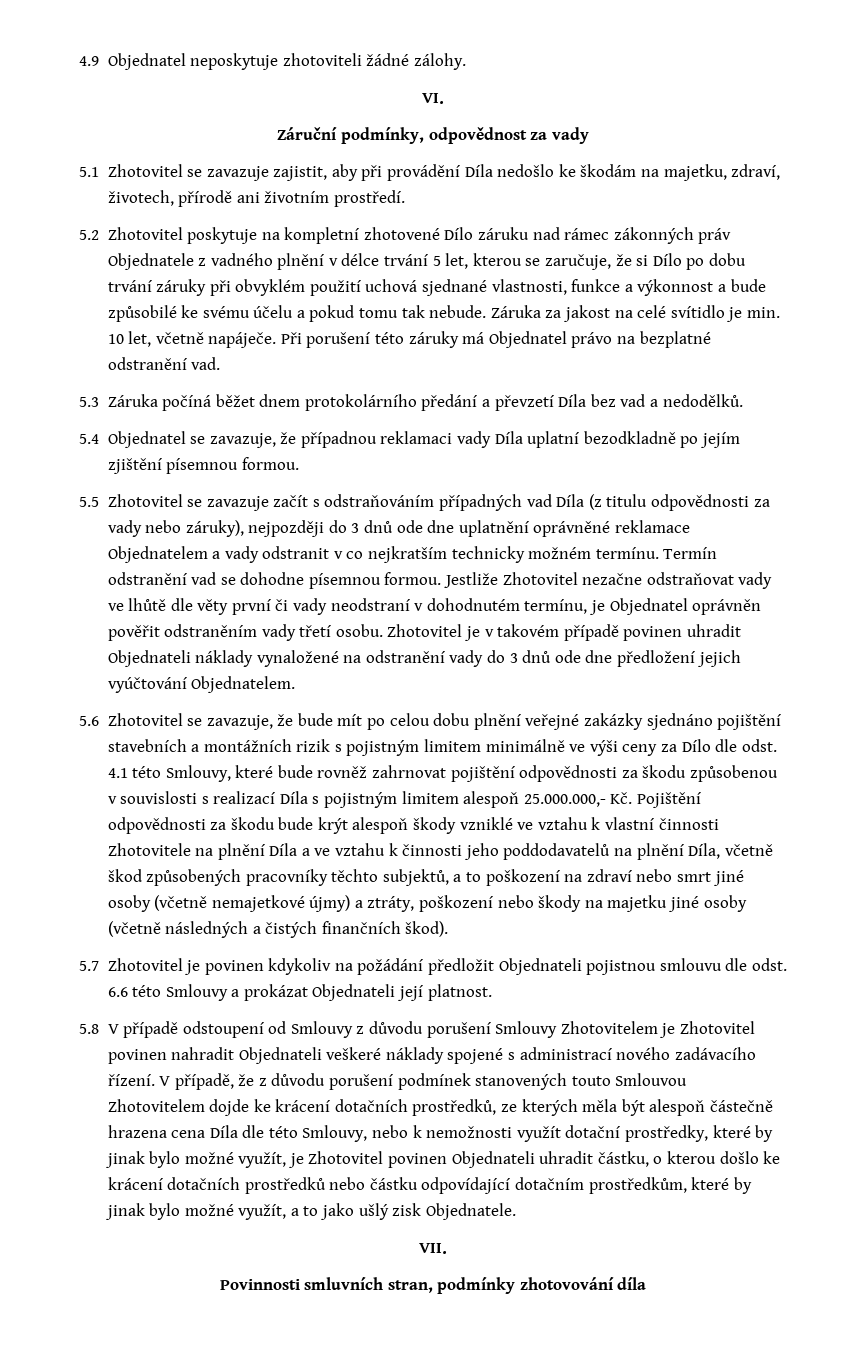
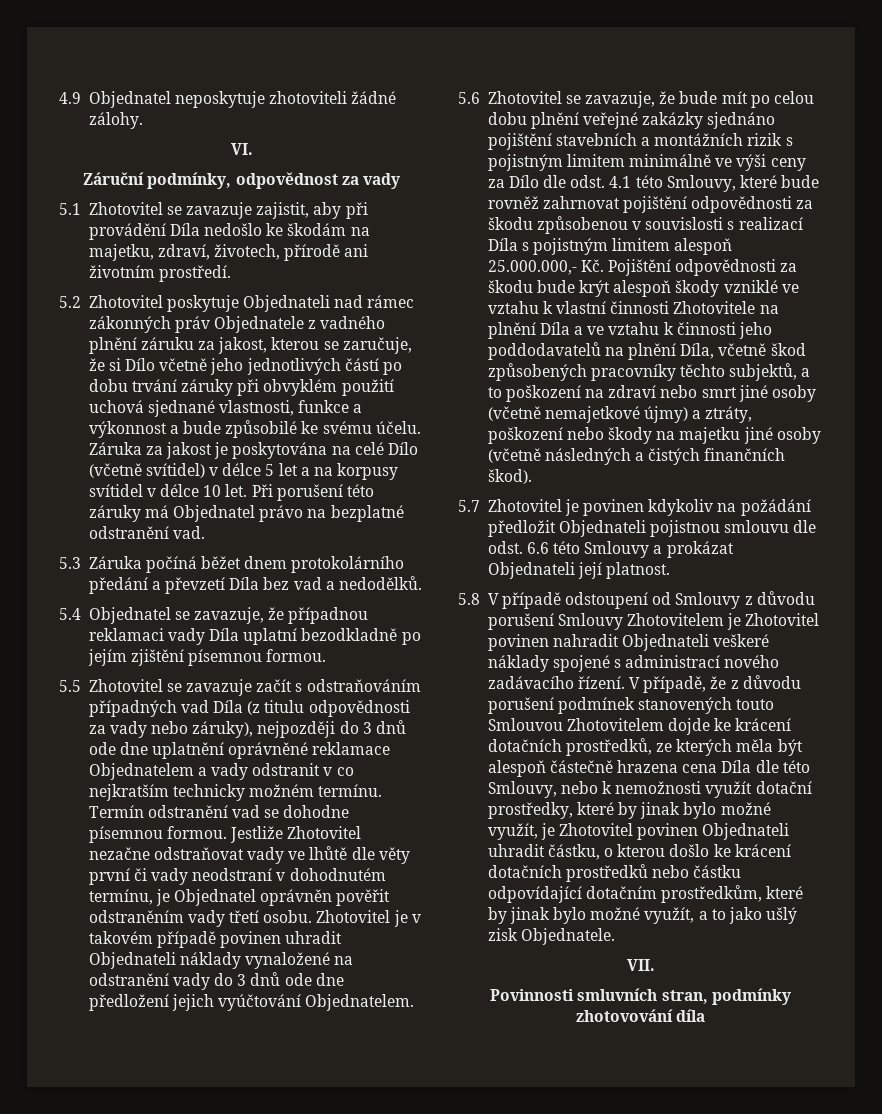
[261,227,530,244] na kompletní zhotovené Dílo záruku -> [243,295,331,312] Objednateli
[328,253,469,269] v délce trvání 5 let, -> [140,337,268,354] záruku za jakost,
(682, 259) none -> [159,358,379,375] včetně jeho jednotlivých částí
[253,305,780,322] [107,331,277,348] účelu a pokud tomu tak nebude. Záruka za jakost na celé svítidlo je min. 10 let, včetně napáječe. -> [375,421,421,434] [88,442,419,459] [88,463,399,480] [88,484,248,497] účelu. Záruka za jakost je poskytována na celé Dílo (včetně svítidel) v délce 5 let a na korpusy svítidel v délce 10 let.

